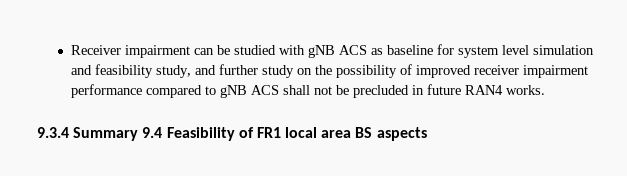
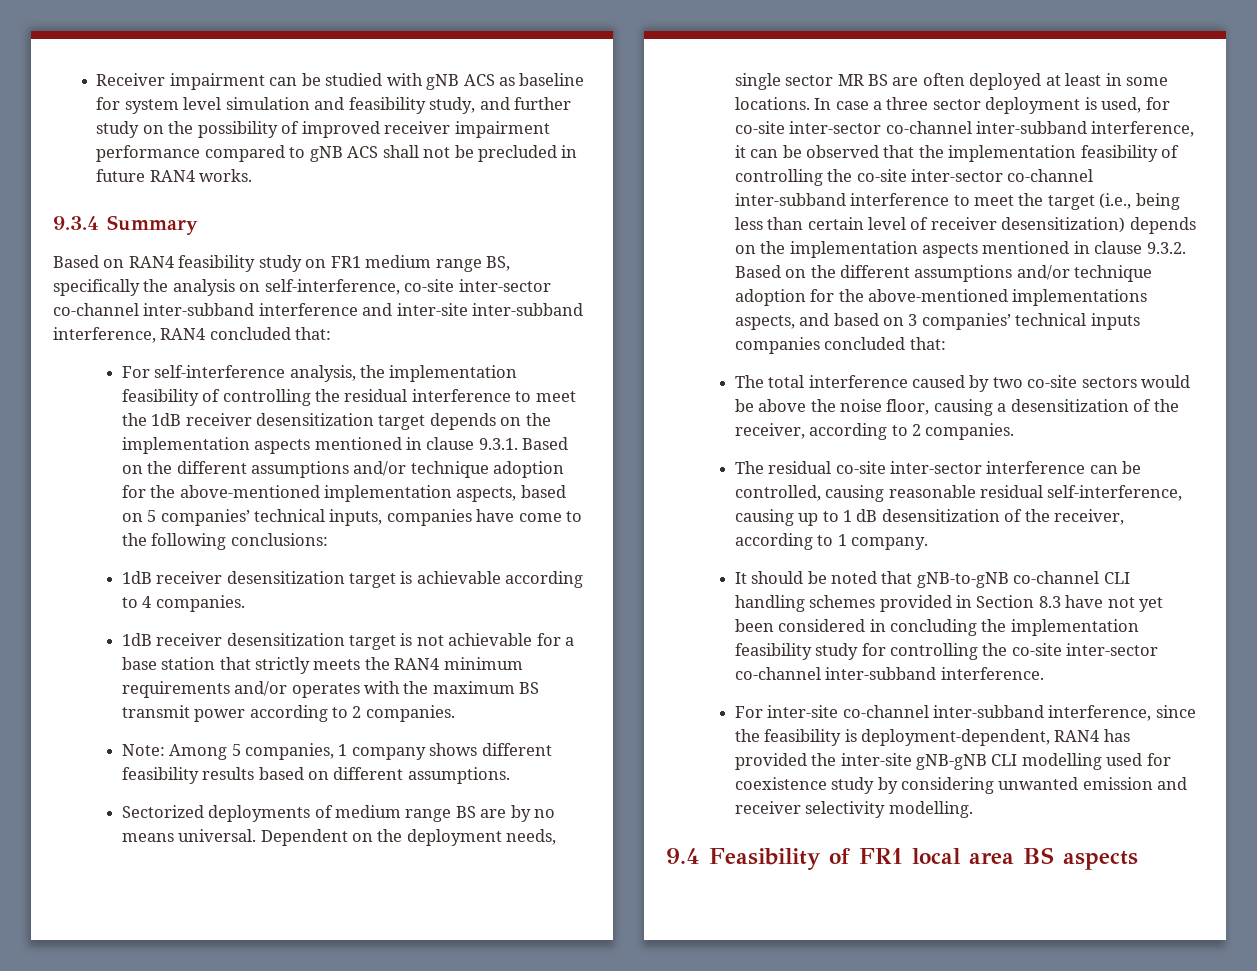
(139, 134) none -> [53,255,511,272] [53,279,551,296] [53,303,584,316] [53,327,332,343] [121,365,518,382] [121,389,576,406] [121,413,551,430] [121,437,569,454] [121,461,565,478] [121,485,566,502] [121,509,583,526] [121,533,328,550] [121,571,584,588] [121,595,245,612] [121,633,575,650] [121,657,523,674] [121,681,540,698] [121,705,455,722] [121,743,552,760] [121,767,510,784] [121,805,556,822] [121,829,557,846] [734,73,1169,90] [734,97,1170,114] [734,121,1195,137] [734,145,1180,162] [734,169,1094,186] [734,193,1180,210] [734,217,1196,234] [734,241,1186,258] [734,265,1153,282] [734,289,1148,306] [734,313,1140,330] [734,337,946,354] [734,375,1191,392] [734,399,1179,416] [734,423,1015,440] [734,461,1142,474] [734,485,1183,502] [734,509,1125,526] [734,533,928,550] [734,571,1130,588] [734,595,1164,612] [734,619,1139,636] [734,643,1159,660] [734,667,1044,680] [734,705,1196,721] [734,729,1130,746] [734,753,1171,770] [734,777,1188,794] [734,801,973,818] // Based on RAN4 feasibility study on FR1 medium range BS, specifically the analysis on self-interference, co-site inter-sector co-channel inter-subband interference and inter-site inter-subband interference, RAN4 concluded that: // For self-interference analysis, the implementation feasibility of controlling the residual interference to meet the 1dB receiver desensitization target depends on the implementation aspects mentioned in clause 9.3.1. Based on the different assumptions and/or technique adoption for the above-mentioned implementation aspects, based on 5 companies’ technical inputs, companies have come to the following conclusions: // 1dB receiver desensitization target is achievable according to 4 companies. // 1dB receiver desensitization target is not achievable for a base station that strictly meets the RAN4 minimum requirements and/or operates with the maximum BS transmit power according to 2 companies. // Note: Among 5 companies, 1 company shows different feasibility results based on different assumptions. // Sectorized deployments of medium range BS are by no means universal. Dependent on the deployment needs, single sector MR BS are often deployed at least in some locations. In case a three sector deployment is used, for co-site inter-sector co-channel inter-subband interference, it can be observed that the implementation feasibility of controlling the co-site inter-sector co-channel inter-subband interference to meet the target (i.e., being less than certain level of receiver desensitization) depends on the implementation aspects mentioned in clause 9.3.2. Based on the different assumptions and/or technique adoption for the above-mentioned implementations aspects, and based on 3 companies’ technical inputs companies concluded that: // The total interference caused by two co-site sectors would be above the noise floor, causing a desensitization of the receiver, according to 2 companies. // The residual co-site inter-sector interference can be controlled, causing reasonable residual self-interference, causing up to 1 dB desensitization of the receiver, according to 1 company. // It should be noted that gNB-to-gNB co-channel CLI handling schemes provided in Section 8.3 have not yet been considered in concluding the implementation feasibility study for controlling the co-site inter-sector co-channel inter-subband interference. // For inter-site co-channel inter-subband interference, since the feasibility is deployment-dependent, RAN4 has provided the inter-site gNB-gNB CLI modelling used for coexistence study by considering unwanted emission and receiver selectivity modelling. //

